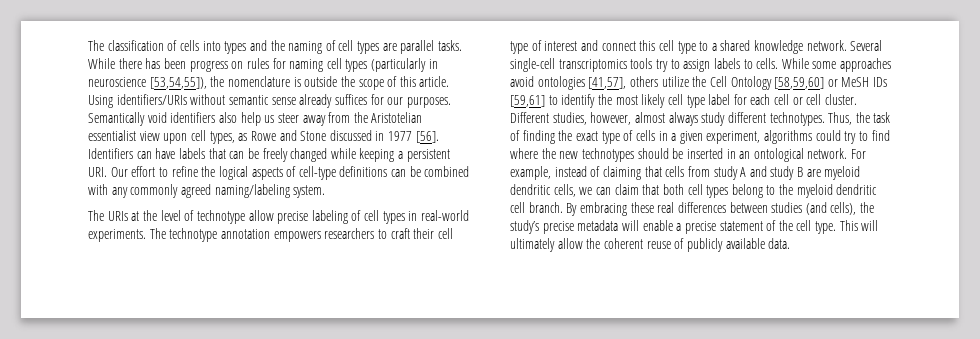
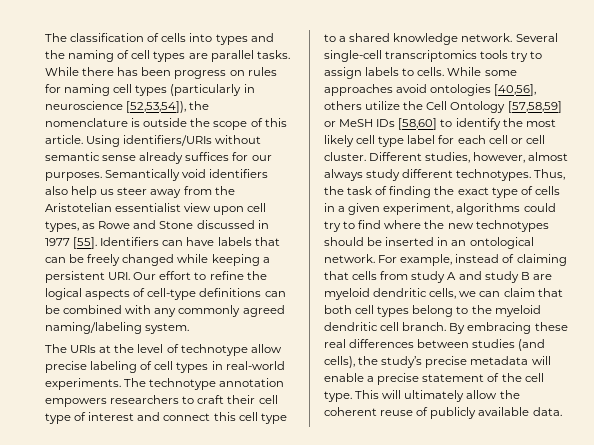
[149,77,207,89] [53,54,55]), -> [126,101,187,113] [52,53,54]),
[415,131,439,143] [56]. -> [73,237,98,249] [55].
[588,77,627,89] [41,57], -> [494,84,537,96] [40,56],
[774,77,825,89] [58,59,60] -> [507,101,562,113] [57,58,59]
[510,95,545,107] [59,61] -> [398,118,438,130] [58,60]

